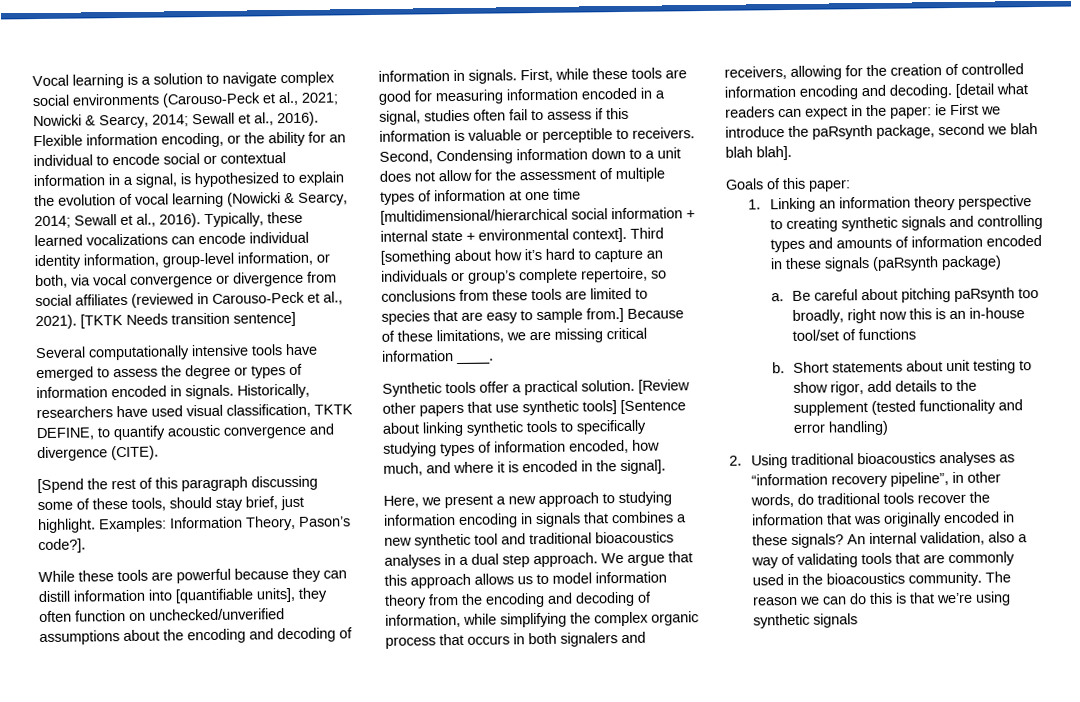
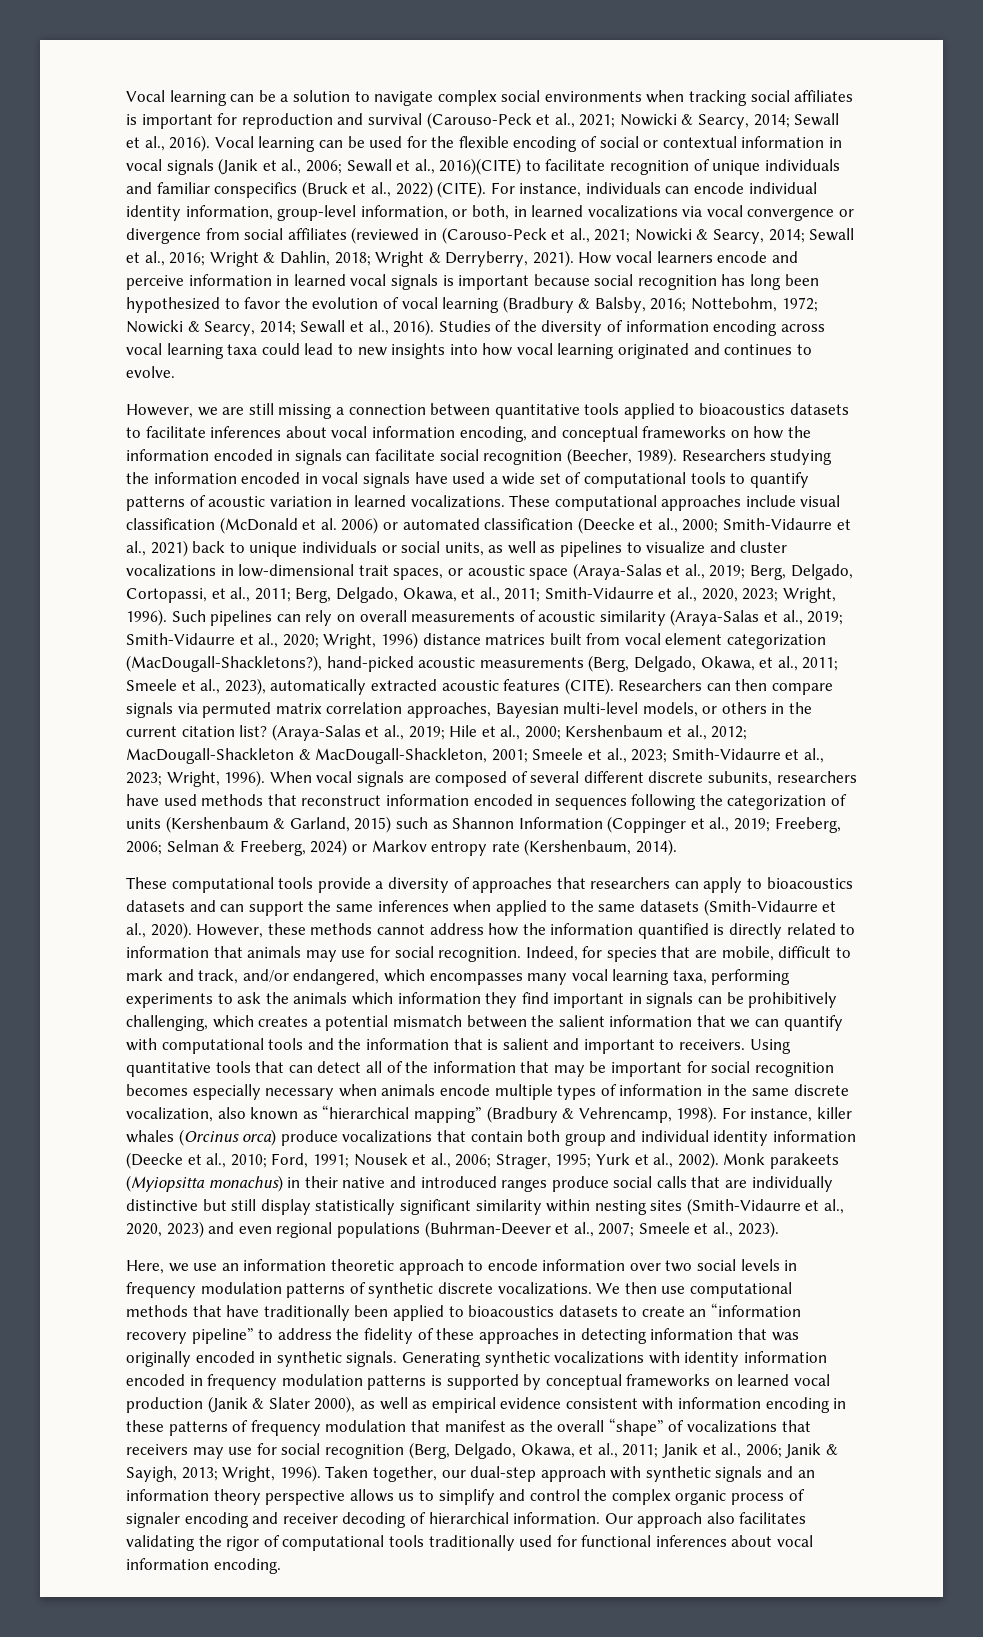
[32,73,138,89] Vocal learning is -> [126,90,276,106] Vocal learning can be
(160, 99) none -> [646,90,854,106] [126,113,422,129] when tracking social affiliates is important for reproduction and survival
[33,131,346,148] [33,153,160,167] Flexible information encoding, or the ability for an individual to encode -> [214,136,598,152] Vocal learning can be used for the flexible encoding of
[123,171,344,188] [34,192,348,208] [34,211,303,229] [34,233,168,247] a signal, is hypothesized to explain the evolution of vocal learning (Nowicki & Searcy, 2014; Sewall et al., 2016). Typically, these learned vocalizations -> [126,158,840,175] [126,181,661,198] vocal signals (Janik et al., 2006; Sewall et al., 2016)(CITE) to facilitate recognition of unique individuals and familiar conspecifics (Bruck et al., 2022) (CITE). For instance, individuals
(68, 281) none -> [513,205,678,218] in learned vocalizations
[212,291,343,305] [35,311,296,330] [35,343,318,361] [36,363,303,382] [36,383,310,400] [36,403,353,419] [36,423,334,441] [37,445,159,462] [37,475,318,494] [37,495,304,511] [37,515,351,534] [38,538,86,554] [38,567,347,584] [38,587,328,604] [39,608,285,623] [39,627,353,646] [378,67,687,84] [378,87,665,105] [379,107,629,125] [379,127,695,143] [379,147,681,165] [379,167,665,183] [380,188,581,205] [380,207,695,225] [380,227,664,243] [380,248,663,265] [381,267,667,284] [381,287,648,302] [381,307,684,325] [381,327,647,344] [381,350,494,365] [382,379,690,397] [382,399,686,417] [382,419,647,437] [383,439,660,457] [383,459,666,476] [383,491,672,509] [383,511,687,528] [384,531,674,549] [384,551,693,569] [384,571,667,589] [384,591,652,609] [385,611,699,628] [385,631,646,649] [724,63,1024,80] [724,83,1028,100] [725,103,1001,120] [725,122,1038,140] [725,145,792,161] [725,177,851,192] [747,195,1032,213] [769,214,1043,233] [769,234,1042,253] [769,255,1002,272] [770,287,1040,303] [792,307,1026,324] [792,328,917,341] [771,359,1033,374] [793,379,978,396] [793,399,1024,416] [793,420,890,436] [729,451,1015,469] [750,471,1001,488] [749,491,990,508] Carouso-Peck et al., 2021). [TKTK Needs transition sentence] // Several computationally intensive tools have emerged to assess the degree or types of information encoded in signals. Historically, researchers have used visual classification, TKTK DEFINE, to quantify acoustic convergence and divergence (CITE). // [Spend the rest of this paragraph discussing some of these tools, should stay brief, just highlight. Examples: Information Theory, Pason’s code?]. // While these tools are powerful because they can distill information into [quantifiable units], they often function on unchecked/unverified assumptions about the encoding and decoding of information in signals. First, while these tools are good for measuring information encoded in a signal, studies often fail to assess if this information is valuable or perceptible to receivers. Second, Condensing information down to a unit does not allow for the assessment of multiple types of information at one time [multidimensional/hierarchical social information + internal state + environmental context]. Third [something about how it’s hard to capture an individuals or group’s complete repertoire, so conclusions from these tools are limited to species that are easy to sample from.] Because of these limitations, we are missing critical information ____. // Synthetic tools offer a practical solution. [Review other papers that use synthetic tools] [Sentence about linking synthetic tools to specifically studying types of information encoded, how much, and where it is encoded in the signal]. // Here, we present a new approach to studying information encoding in signals that combines a new synthetic tool and traditional bioacoustics analyses in a dual step approach. We argue that this approach allows us to model information theory from the encoding and decoding of information, while simplifying the complex organic process that occurs in both signalers and receivers, allowing for the creation of controlled information encoding and decoding. [detail what readers can expect in the paper: ie First we introduce the paRsynth package, second we blah blah blah]. // Goals of this paper: // 1. Linking an information theory perspective to creating synthetic signals and controlling types and amounts of information encoded in these signals (paRsynth package) // a. Be careful about pitching paRsynth too broadly, right now this is an in-house tool/set of functions // b. Short statements about unit testing to show rigor, add details to the supplement (tested functionality and error handling) // 2. Using traditional bioacoustics analyses as “information recovery pipeline”, in other words, do traditional tools recover the -> [441,227,855,244] [126,250,798,267] [126,274,819,290] [126,296,818,313] [126,319,825,336] [126,343,812,359] [126,366,175,378] [126,403,849,419] [126,426,812,442] [126,448,833,465] [126,472,809,488] [126,495,841,511] [126,517,851,534] [126,540,788,557] [126,563,853,580] [126,587,836,603] [126,609,844,626] [126,632,827,649] [126,655,839,672] [126,678,834,695] [126,702,813,718] [126,724,748,741] [126,748,824,764] [126,770,857,787] [126,794,848,810] [126,816,841,833] [126,839,677,856] [126,877,853,893] [126,899,837,916] [126,922,856,939] [126,946,851,962] [126,969,791,985] [126,992,838,1008] [126,1015,843,1031] [126,1038,791,1054] [126,1061,834,1077] [126,1084,849,1100] [126,1105,853,1123] [126,1129,857,1146] [126,1152,840,1169] [126,1175,833,1192] [126,1198,845,1215] [126,1221,779,1238] [126,1259,798,1275] [126,1282,792,1298] [126,1303,802,1321] [126,1328,647,1344] (Carouso-Peck et al., 2021; Nowicki & Searcy, 2014; Sewall et al., 2016; Wright & Dahlin, 2018; Wright & Derryberry, 2021). How vocal learners encode and perceive information in learned vocal signals is important because social recognition has long been hypothesized to favor the evolution of vocal learning (Bradbury & Balsby, 2016; Nottebohm, 1972; Nowicki & Searcy, 2014; Sewall et al., 2016). Studies of the diversity of information encoding across vocal learning taxa could lead to new insights into how vocal learning originated and continues to evolve. // However, we are still missing a connection between quantitative tools applied to bioacoustics datasets to facilitate inferences about vocal information encoding, and conceptual frameworks on how the information encoded in signals can facilitate social recognition (Beecher, 1989). Researchers studying the information encoded in vocal signals have used a wide set of computational tools to quantify patterns of acoustic variation in learned vocalizations. These computational approaches include visual classification (McDonald et al. 2006) or automated classification (Deecke et al., 2000; Smith-Vidaurre et al., 2021) back to unique individuals or social units, as well as pipelines to visualize and cluster vocalizations in low-dimensional trait spaces, or acoustic space (Araya-Salas et al., 2019; Berg, Delgado, Cortopassi, et al., 2011; Berg, Delgado, Okawa, et al., 2011; Smith-Vidaurre et al., 2020, 2023; Wright, 1996). Such pipelines can rely on overall measurements of acoustic similarity (Araya-Salas et al., 2019; Smith-Vidaurre et al., 2020; Wright, 1996) distance matrices built from vocal element categorization (MacDougall-Shackletons?), hand-picked acoustic measurements (Berg, Delgado, Okawa, et al., 2011; Smeele et al., 2023), automatically extracted acoustic features (CITE). Researchers can then compare signals via permuted matrix correlation approaches, Bayesian multi-level models, or others in the current citation list? (Araya-Salas et al., 2019; Hile et al., 2000; Kershenbaum et al., 2012; MacDougall-Shackleton & MacDougall-Shackleton, 2001; Smeele et al., 2023; Smith-Vidaurre et al., 2023; Wright, 1996). When vocal signals are composed of several different discrete subunits, researchers have used methods that reconstruct information encoded in sequences following the categorization of units (Kershenbaum & Garland, 2015) such as Shannon Information (Coppinger et al., 2019; Freeberg, 2006; Selman & Freeberg, 2024) or Markov entropy rate (Kershenbaum, 2014). // These computational tools provide a diversity of approaches that researchers can apply to bioacoustics datasets and can support the same inferences when applied to the same datasets (Smith-Vidaurre et al., 2020). However, these methods cannot address how the information quantified is directly related to information that animals may use for social recognition. Indeed, for species that are mobile, difficult to mark and track, and/or endangered, which encompasses many vocal learning taxa, performing experiments to ask the animals which information they find important in signals can be prohibitively challenging, which creates a potential mismatch between the salient information that we can quantify with computational tools and the information that is salient and important to receivers. Using quantitative tools that can detect all of the information that may be important for social recognition becomes especially necessary when animals encode multiple types of information in the same discrete vocalization, also known as “hierarchical mapping” (Bradbury & Vehrencamp, 1998). For instance, killer whales (Orcinus orca) produce vocalizations that contain both group and individual identity information (Deecke et al., 2010; Ford, 1991; Nousek et al., 2006; Strager, 1995; Yurk et al., 2002). Monk parakeets (Myiopsitta monachus) in their native and introduced ranges produce social calls that are individually distinctive but still display statistically significant similarity within nesting sites (Smith-Vidaurre et al., 2020, 2023) and even regional populations (Buhrman-Deever et al., 2007; Smeele et al., 2023). // Here, we use an information theoretic approach to encode information over two social levels in frequency modulation patterns of synthetic discrete vocalizations. We then use computational methods that have traditionally been applied to bioacoustics datasets to create an “information recovery pipeline” to address the fidelity of these approaches in detecting
[751,531,1028,548] [750,551,1015,569] [751,571,1011,587] [751,591,1011,606] [752,613,858,629] these signals? An internal validation, also a way of validating tools that are commonly used in the bioacoustics community. The reason we can do this is that we’re using synthetic signals -> [276,1351,827,1367] [126,1374,831,1390] [126,1396,847,1413] [126,1418,811,1436] [126,1442,839,1459] [126,1465,815,1482] [126,1489,805,1505] [126,1512,807,1528] [126,1535,814,1551] [126,1558,281,1574] synthetic signals. Generating synthetic vocalizations with identity information encoded in frequency modulation patterns is supported by conceptual frameworks on learned vocal production (Janik & Slater 2000), as well as empirical evidence consistent with information encoding in these patterns of frequency modulation that manifest as the overall “shape” of vocalizations that receivers may use for social recognition (Berg, Delgado, Okawa, et al., 2011; Janik et al., 2006; Janik & Sayigh, 2013; Wright, 1996). Taken together, our dual-step approach with synthetic signals and an information theory perspective allows us to simplify and control the complex organic process of signaler encoding and receiver decoding of hierarchical information. Our approach also facilitates validating the rigor of computational tools traditionally used for functional inferences about vocal information encoding.

